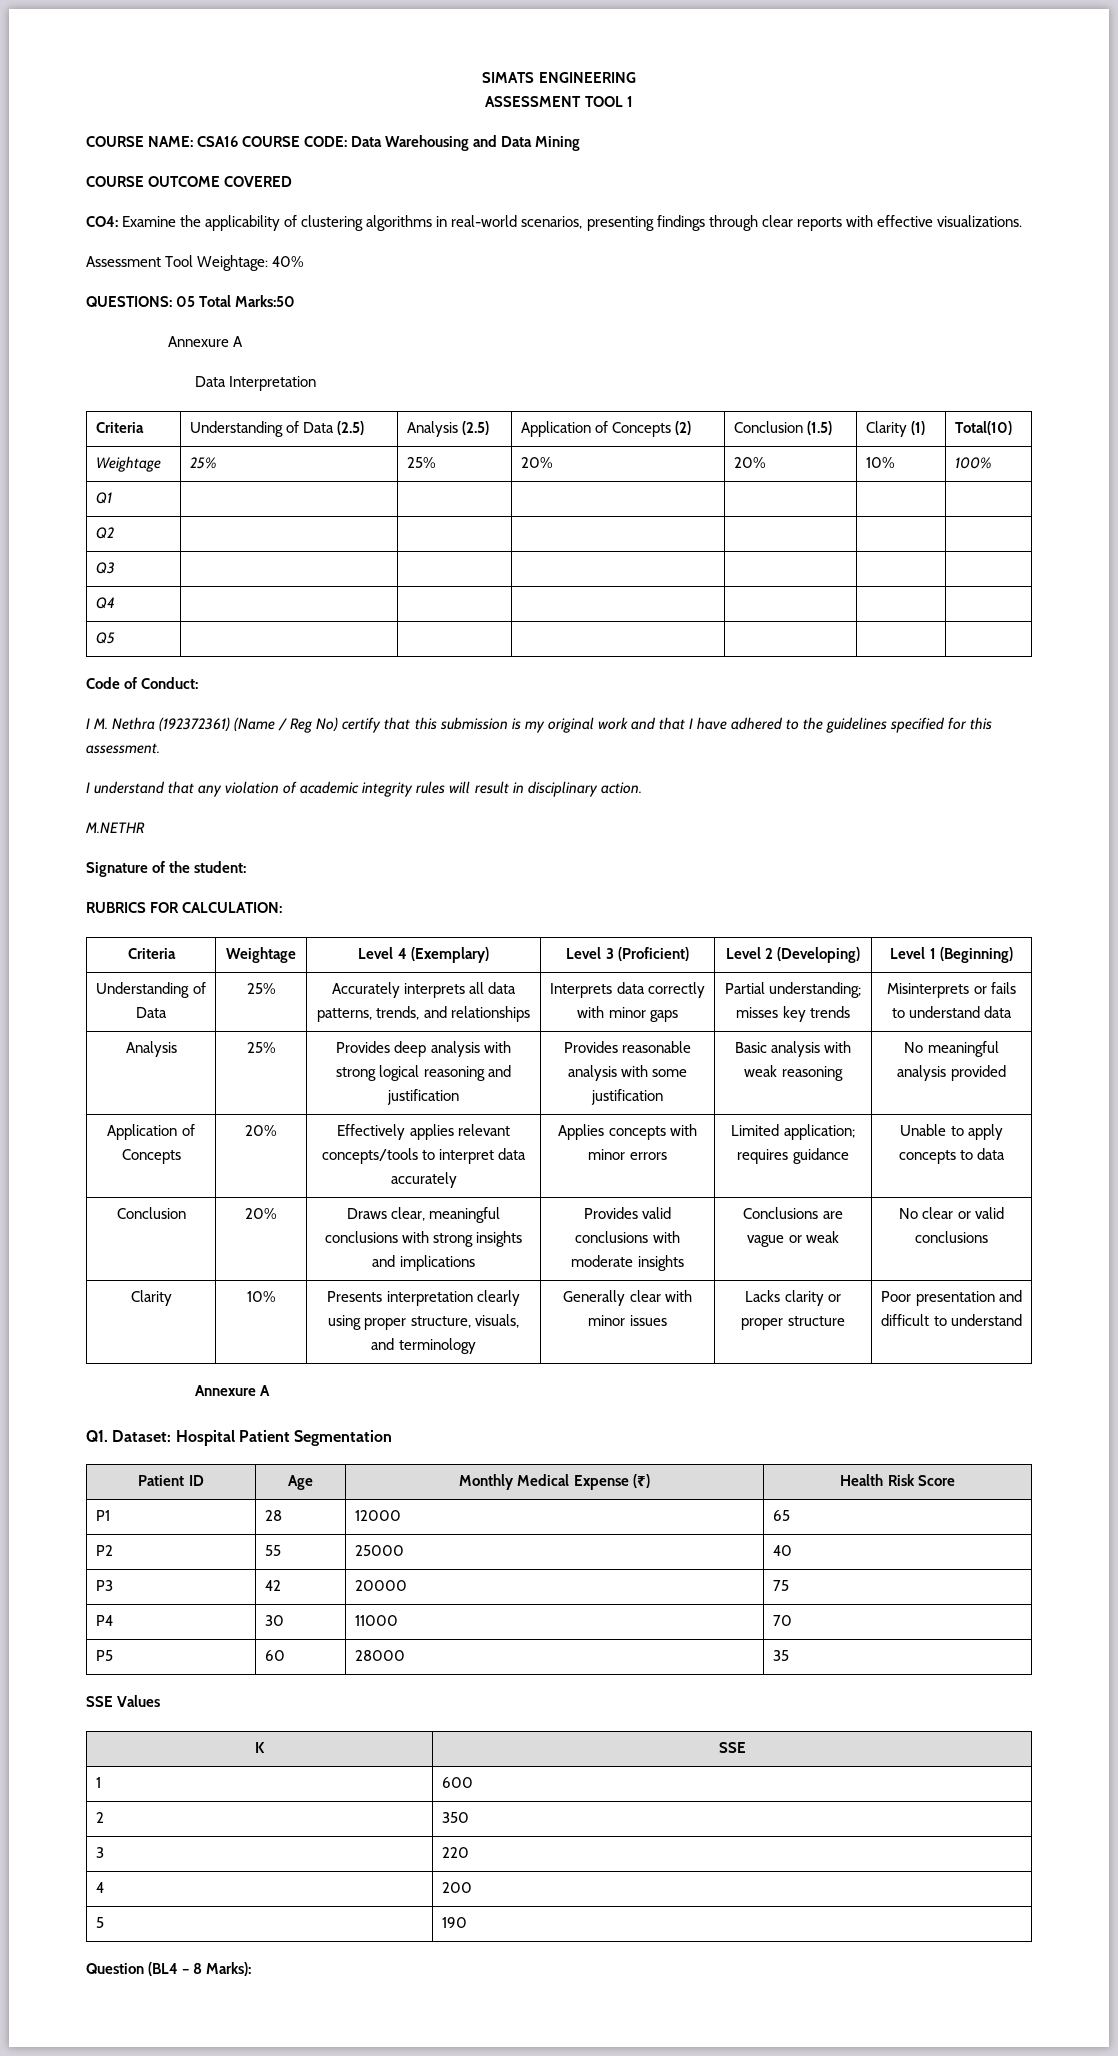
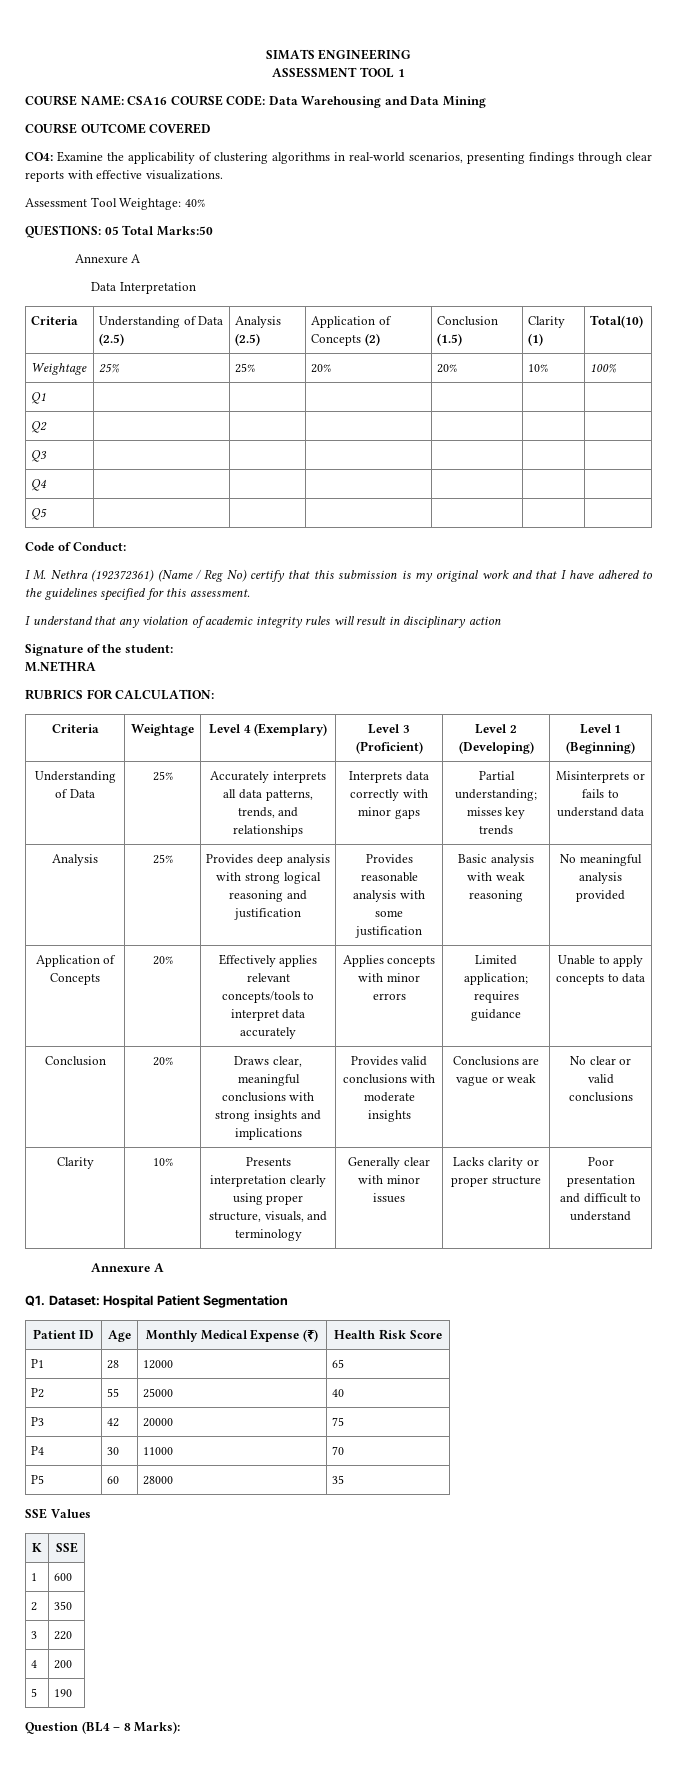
[600,782,642,794] [85,822,145,833] action. // M.NETHR -> [468,616,501,625] action
(247, 867) none -> [25,661,96,672] // M.NETHRA

